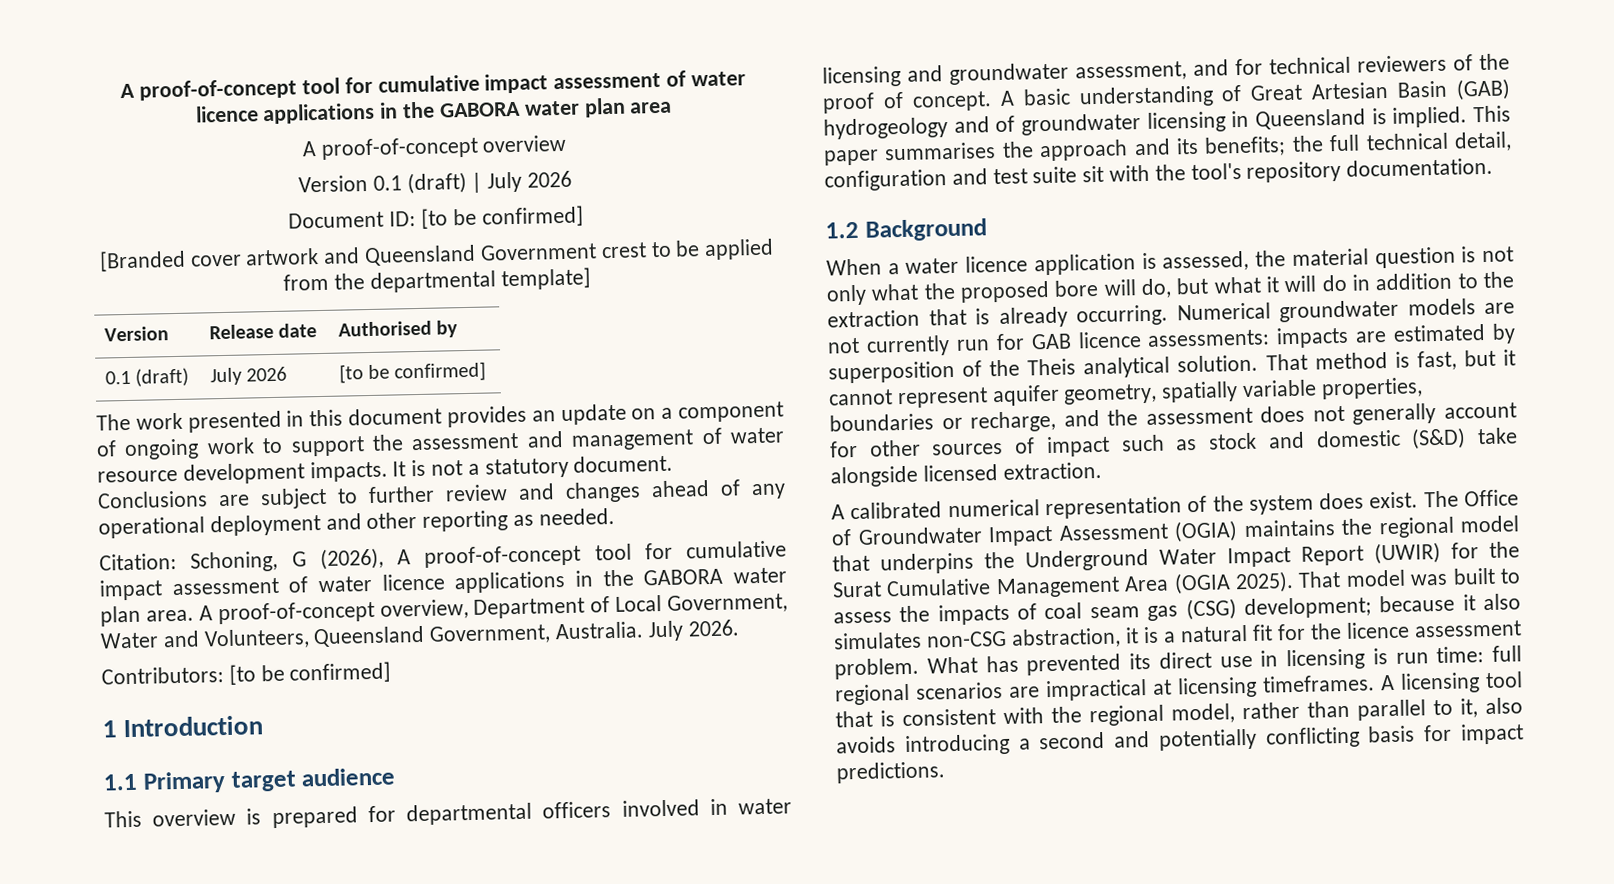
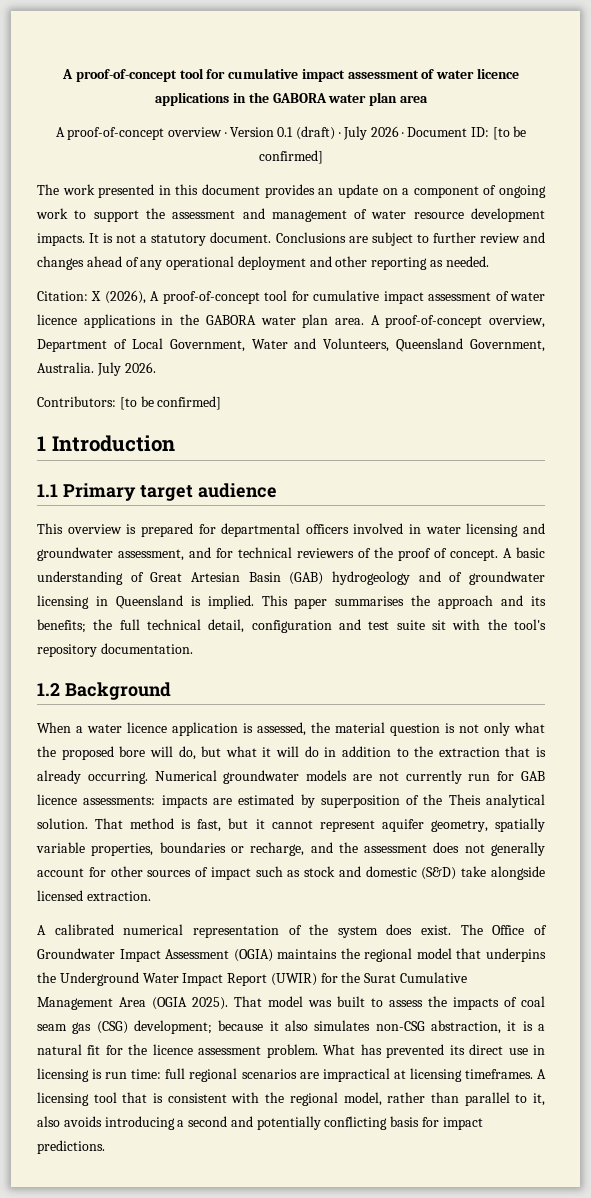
(567, 143) // -> [224,132,227,137] ·
[471,170,573,193] | July 2026 // -> [338,126,405,140] · July 2026 ·
[98,238,775,272] [283,267,591,293] [103,326,169,342] [208,323,317,340] [337,320,458,338] [104,367,189,387] [209,366,287,386] [338,361,487,384] // [Branded cover artwork and Queensland Government crest to be applied from the departmental template] // Version | Release date | Authorised by // 0.1 (draft) | July 2026 | [to be confirmed] -> (323, 157) none
[190,550,307,573] Schoning, G -> [91,291,102,301] X

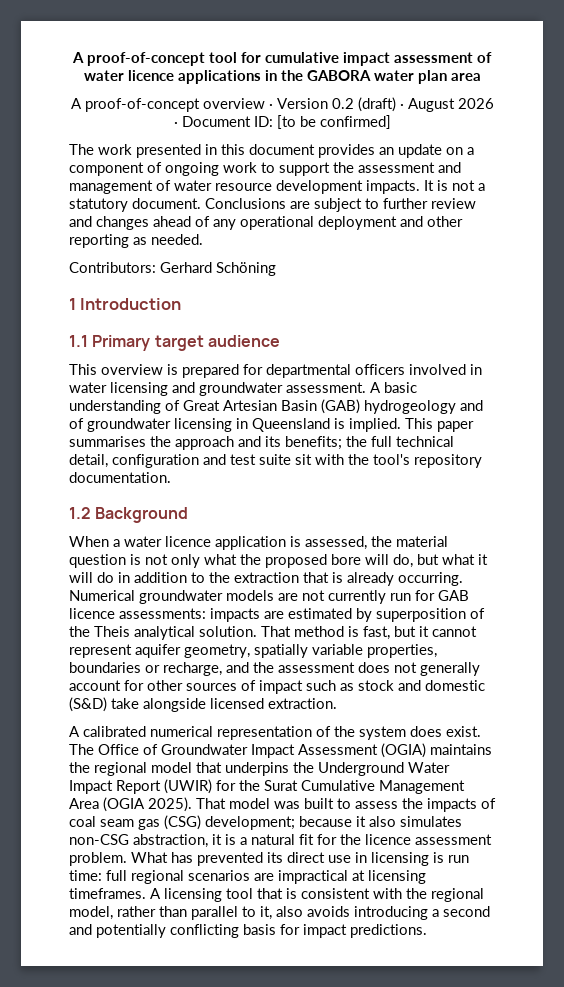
[277,127,294,137] 0.1 -> [331,98,354,109] 0.2
[342,126,367,140] July -> [407,98,455,112] August
[37,290,545,304] [37,314,545,328] [37,338,545,352] [37,362,156,376] [37,396,222,410] Citation: X (2026), A proof-of-concept tool for cumulative impact assessment of water licence applications in the GABORA water plan area. A proof-of-concept overview, Department of Local Government, Water and Volunteers, Queensland Government, Australia. July 2026. // Contributors: [to be confirmed] -> [69,262,276,276] Contributors: Gerhard Schöning
[118,547,498,561] assessment, and for technical reviewers of the proof of concept. -> [286,382,366,393] assessment.

